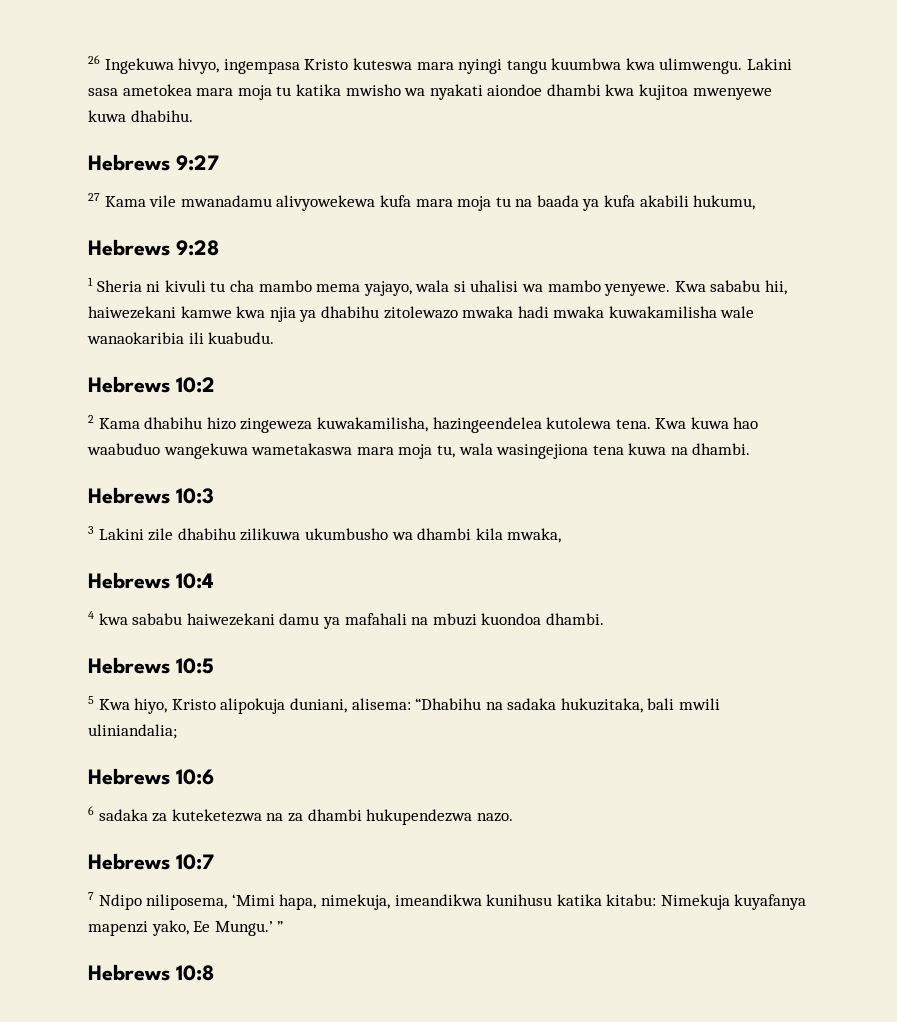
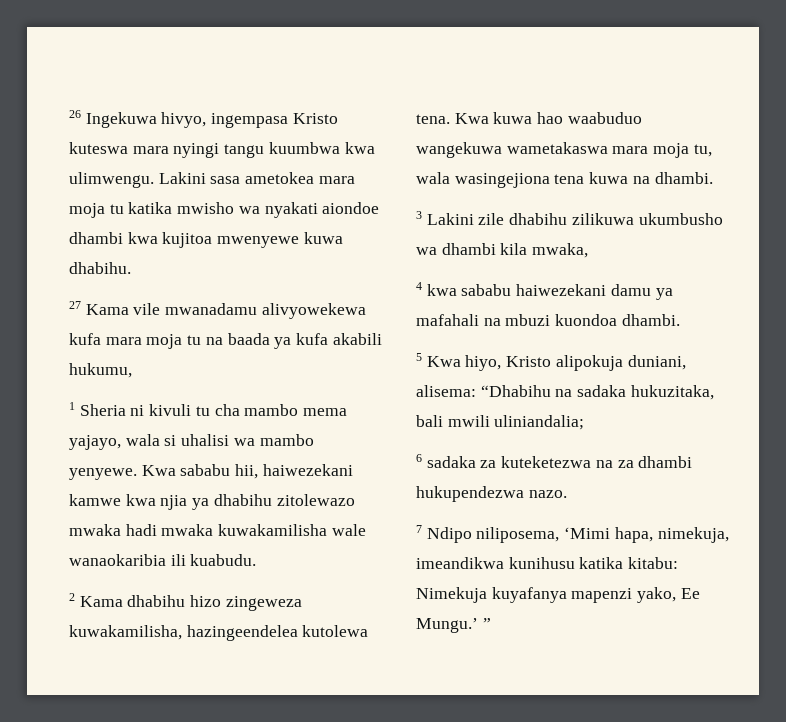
[88,154,219,171] // Hebrews 9:27 -> (131, 268) none
[88,239,219,256] // Hebrews 9:28 -> (132, 370) none
[88,376,215,393] // Hebrews 10:2 -> (257, 560) none
[88,487,214,504] // Hebrews 10:3 -> (713, 178) none
[88,572,214,589] // Hebrews 10:4 -> (589, 250) none
[88,657,214,674] // Hebrews 10:5 -> (680, 320) none
[88,768,214,785] // Hebrews 10:6 -> (585, 422) none
[88,853,214,870] // Hebrews 10:7 -> (567, 494) none
[88,964,214,981] // Hebrews 10:8 -> (491, 623) none

